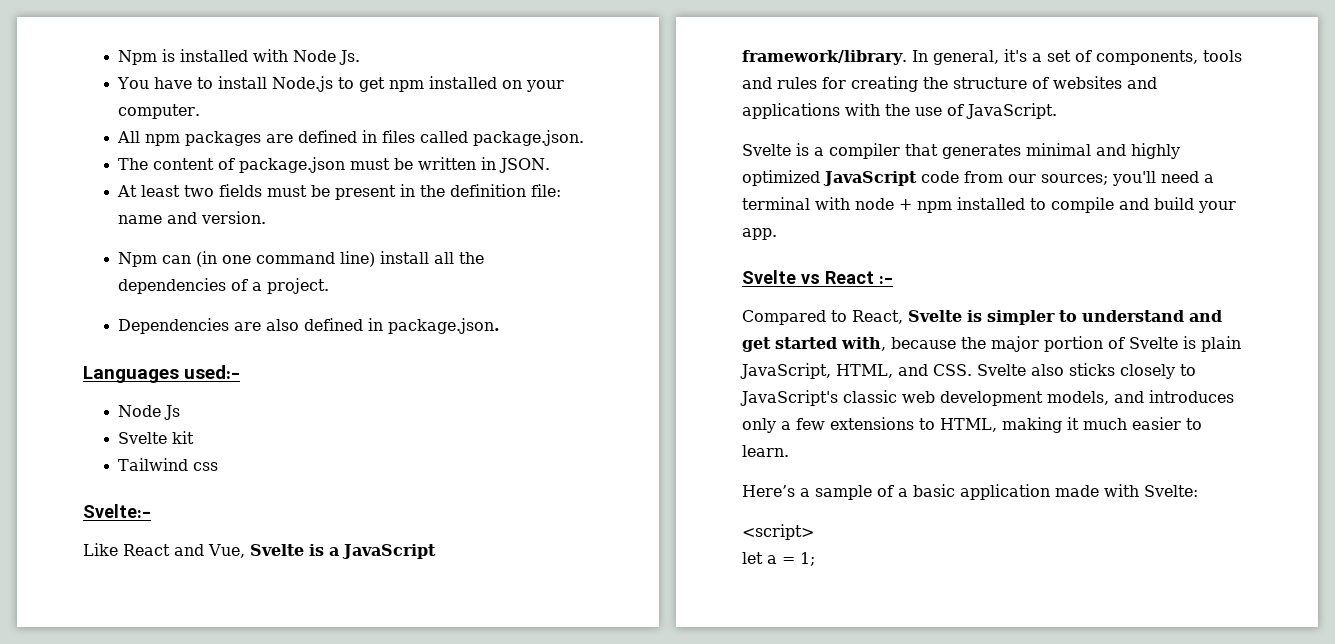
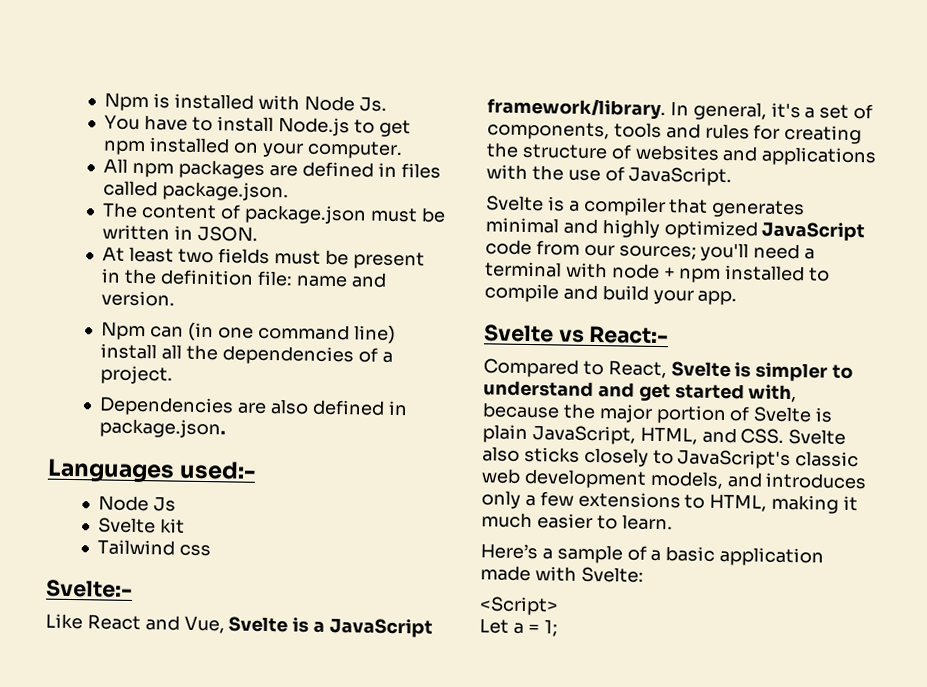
[825,271,893,284] React :- -> [589,325,670,345] React:-
[742,524,814,540] [742,552,763,564] <script> // let -> [479,596,559,616] [479,618,509,634] <Script> // Let

